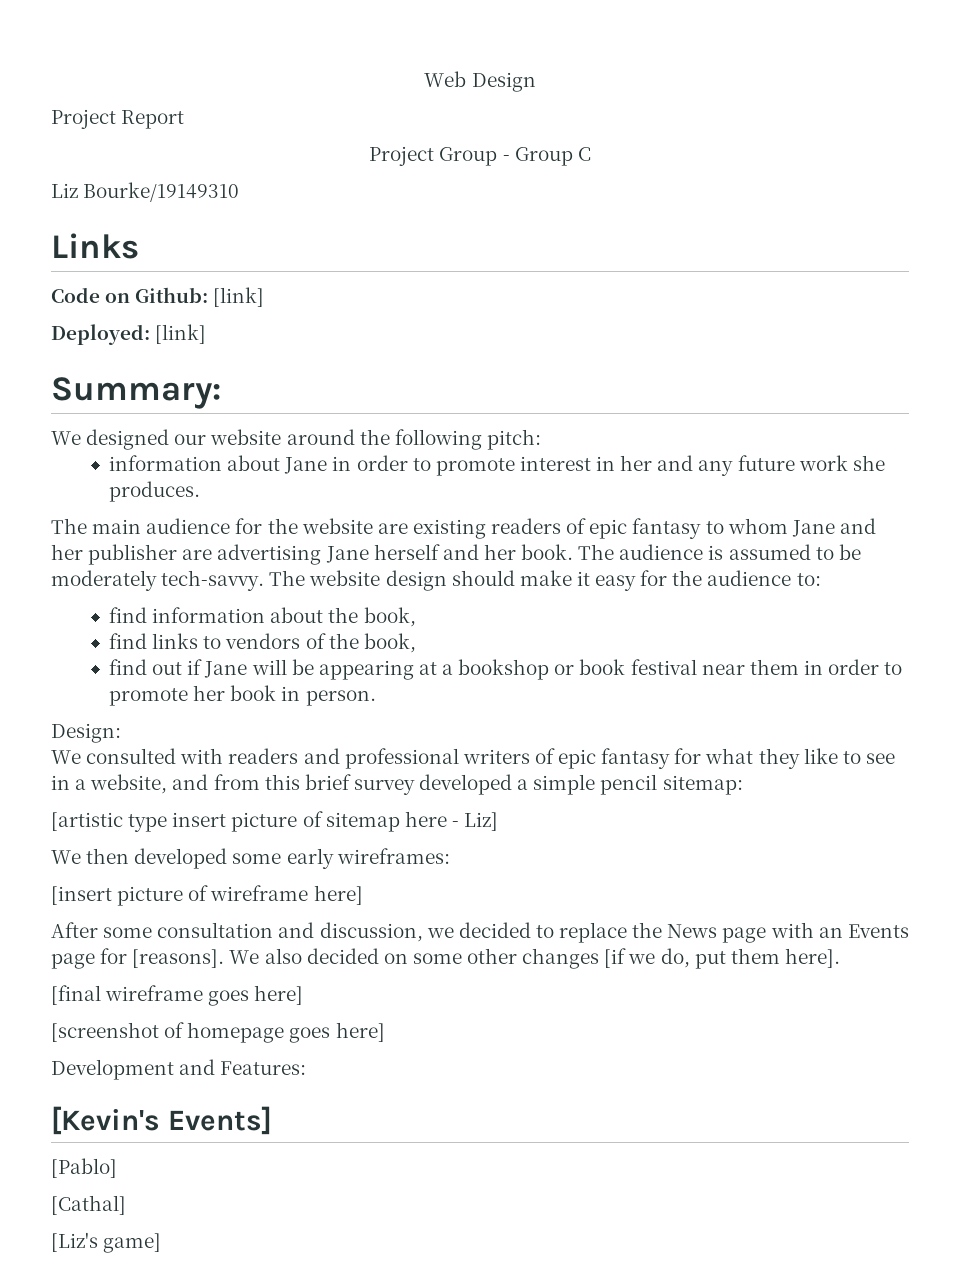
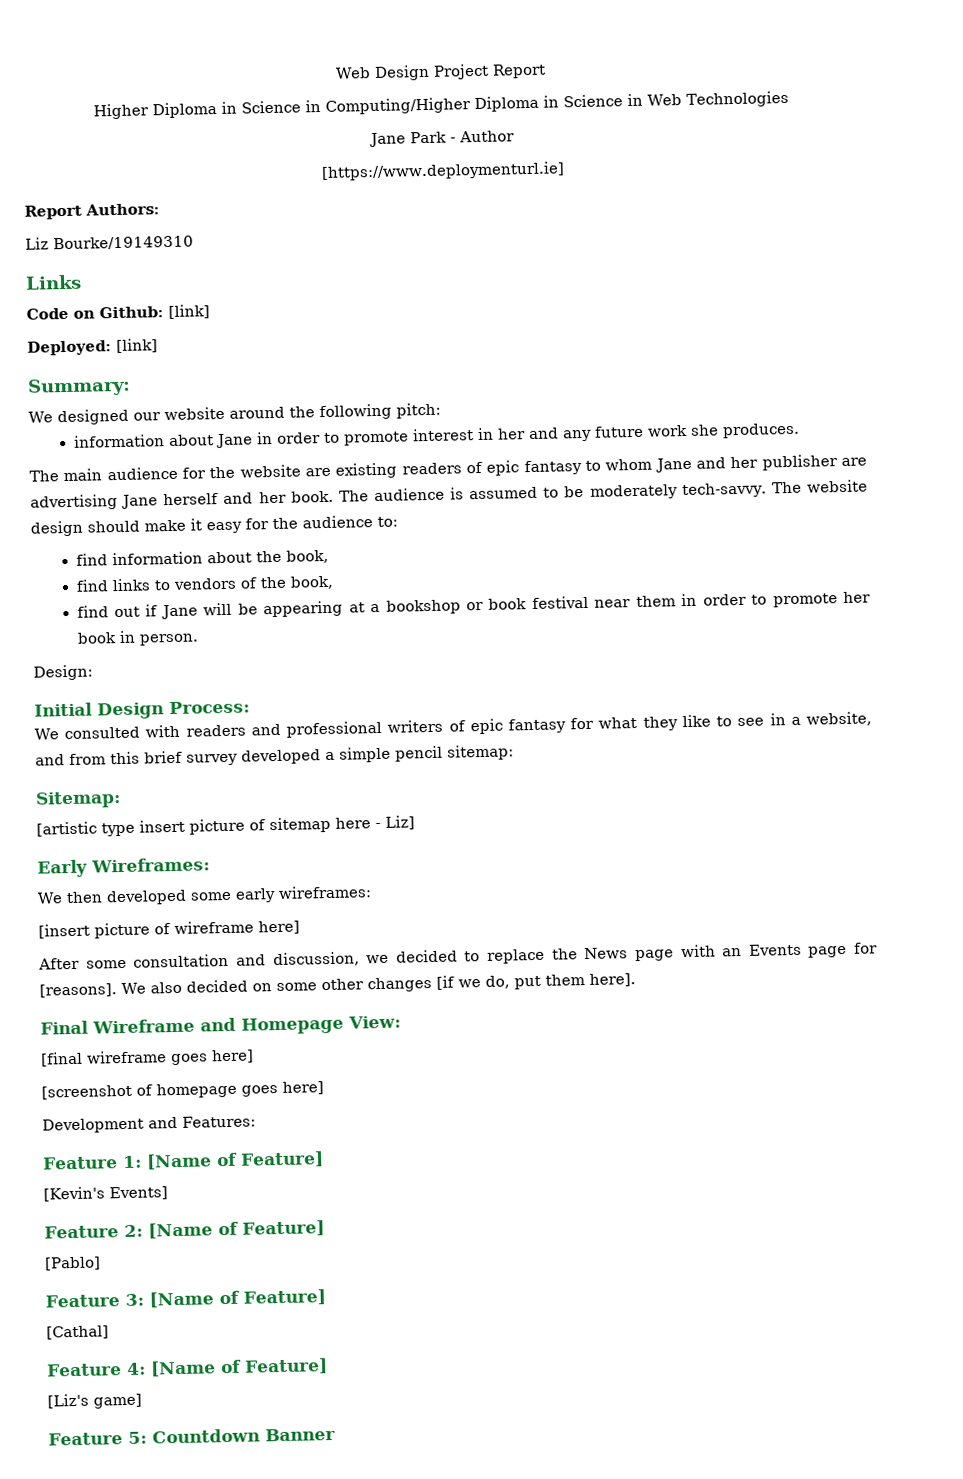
(536, 82) // -> (430, 72) none
[369,146,591,166] Project Group - Group C -> [93,90,789,120] [368,130,515,148] [320,161,565,182] [24,203,160,220] Higher Diploma in Science in Computing/Higher Diploma in Science in Web Technologies // Jane Park - Author // [https://www.deploymenturl.ie] // Report Authors:
(121, 733) none -> [34,700,250,720] // Initial Design Process:
(743, 785) none -> [35,791,121,809] // Sitemap:
(499, 821) none -> [37,857,210,878] // Early Wireframes:
(840, 958) none -> [40,1015,401,1035] // Final Wireframe and Homepage View:
[51,1106,272,1135] [51,1158,117,1178] [51,1195,126,1215] [51,1232,162,1253] [Kevin's Events] // [Pablo] // [Cathal] // [Liz's game] -> [43,1151,324,1170] [43,1186,168,1202] [44,1220,325,1239] [44,1256,101,1271] [45,1289,326,1308] [46,1325,109,1340] [47,1358,328,1377] [47,1393,142,1409] [48,1427,336,1446] Feature 1: [Name of Feature] // [Kevin's Events] // Feature 2: [Name of Feature] // [Pablo] // Feature 3: [Name of Feature] // [Cathal] // Feature 4: [Name of Feature] // [Liz's game] // Feature 5: Countdown Banner

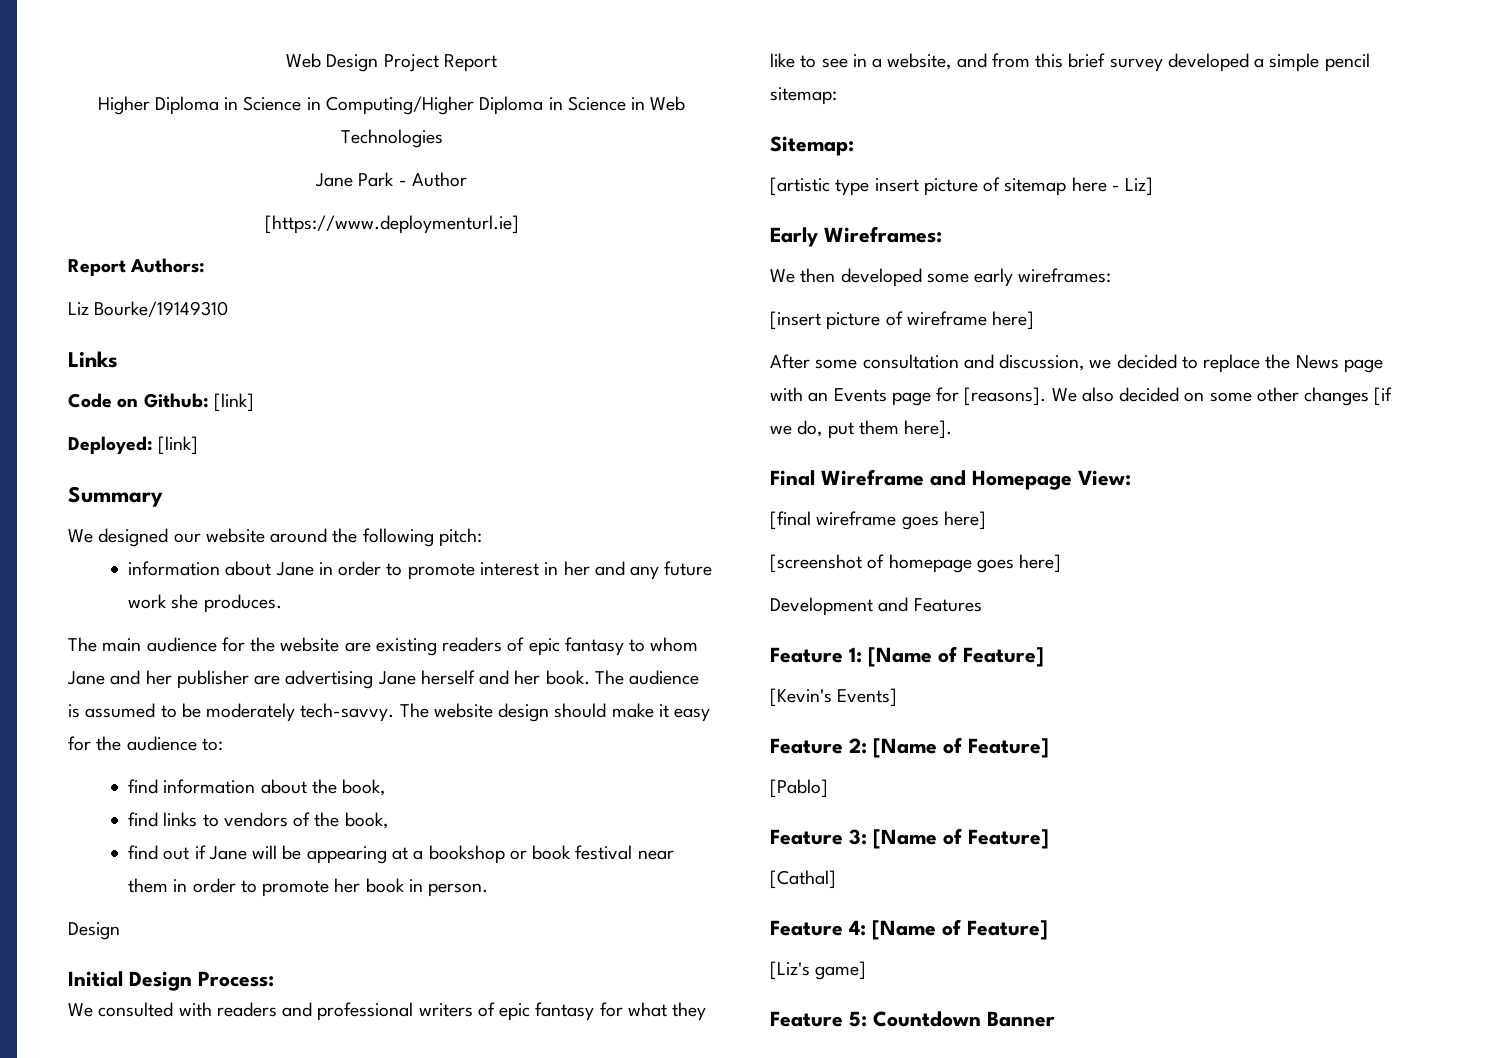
[27,377,131,397] Summary: -> [68,486,163,507] Summary
[33,664,93,681] Design: -> [68,922,120,940] Design
[182,1115,256,1128] Features: -> [913,598,982,612] Features

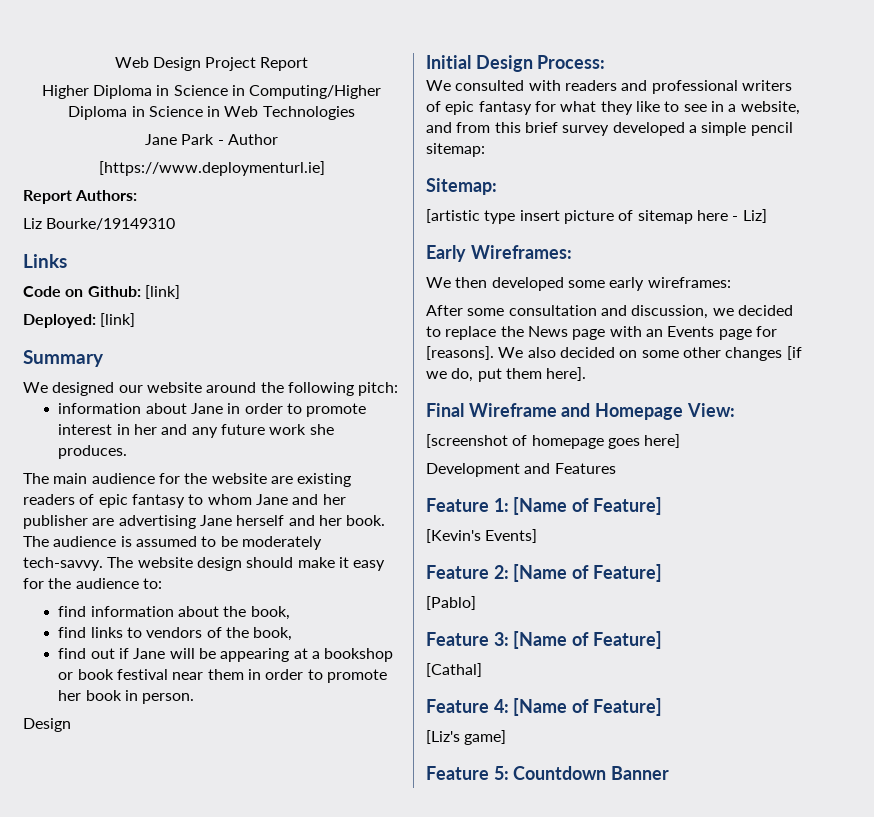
[770,311,1035,330] // [insert picture of wireframe here] -> (731, 282) none
[770,511,986,530] // [final wireframe goes here] -> (735, 410) none

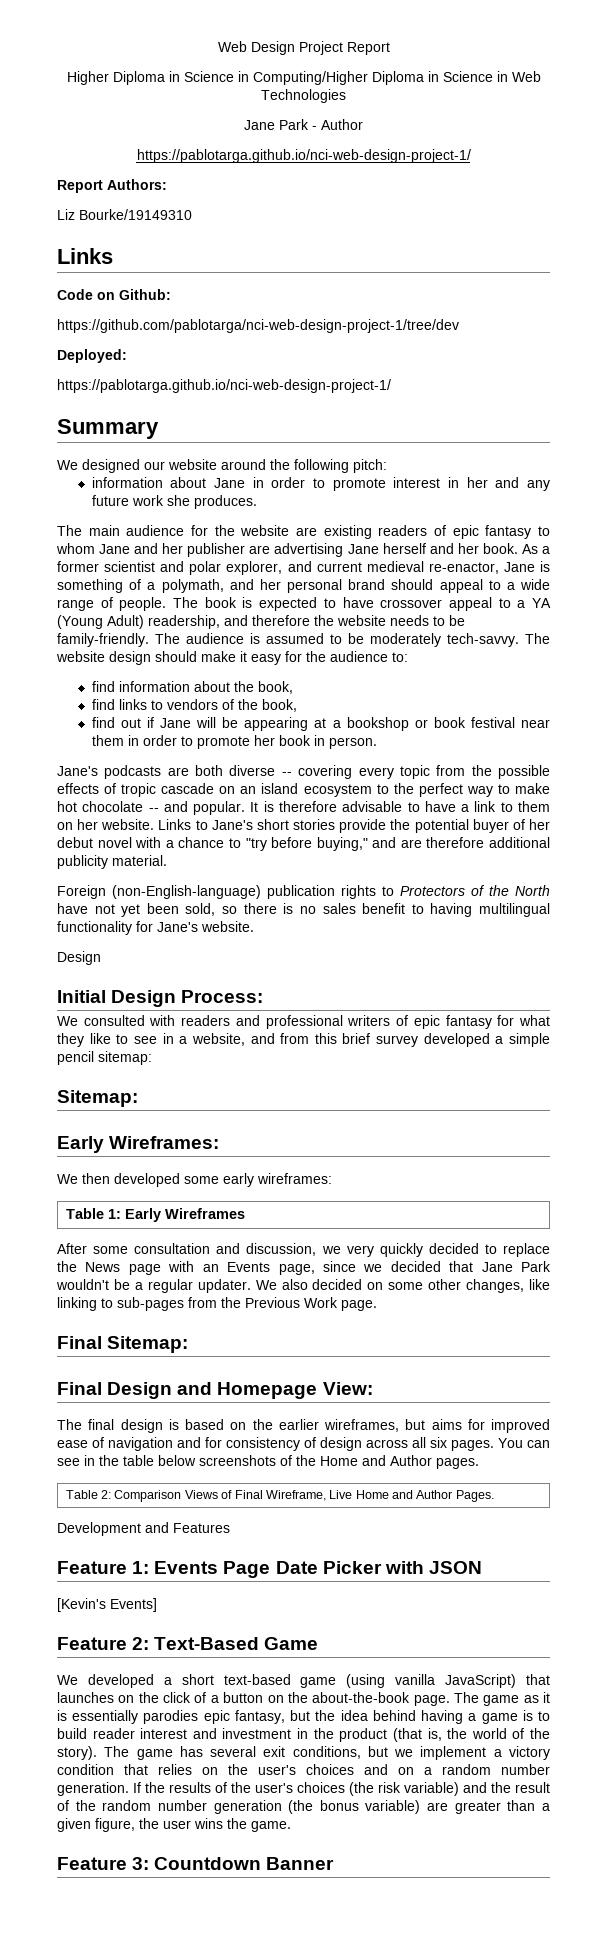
[98,161,325,176] [https://www.deploymenturl.ie] -> [136,149,471,163] https://pablotarga.github.io/nci-web-design-project-1/
[144,285,180,299] [link] -> [57,319,459,333] // https://github.com/pablotarga/nci-web-design-project-1/tree/dev
[100,313,136,327] [link] -> [57,379,391,393] // https://pablotarga.github.io/nci-web-design-project-1/
(386, 520) none -> [521,544,551,554] [57,561,550,575] [57,579,551,593] [57,597,551,611] [57,615,465,629] [57,633,149,647] As a former scientist and polar explorer, and current medieval re-enactor, Jane is something of a polymath, and her personal brand should appeal to a wide range of people. The book is expected to have crossover appeal to a YA (Young Adult) readership, and therefore the website needs to be family-friendly.
(195, 698) none -> [57,765,551,779] [57,783,550,797] [57,801,550,815] [57,819,550,833] [57,837,550,851] [57,855,167,869] [57,885,550,899] [57,903,551,917] [57,921,254,935] // Jane's podcasts are both diverse -- covering every topic from the possible effects of tropic cascade on an island ecosystem to the perfect way to make hot chocolate -- and popular. It is therefore advisable to have a link to them on her website. Links to Jane's short stories provide the potential buyer of her debut novel with a chance to "try before buying," and are therefore additional publicity material. // Foreign (non-English-language) publication rights to Protectors of the North have not yet been sold, so there is no sales benefit to having multilingual functionality for Jane's website.
[426,209,767,224] // [artistic type insert picture of sitemap here - Liz] -> (138, 1098) none
(731, 282) none -> [65,1208,245,1222] // Table 1: Early Wireframes
(734, 312) none -> [346,1243,423,1257] very quickly
[718,326,777,340] [426,346,494,360] page for [reasons]. -> [278,1261,552,1275] [56,1279,251,1293] page, since we decided that Jane Park wouldn't be a regular updater.
[725,346,802,361] [426,367,587,382] [426,403,735,420] [426,434,681,449] changes [if we do, put them here]. // Final Wireframe and Homepage View: // [screenshot of homepage goes here] -> [466,1279,550,1293] [57,1297,377,1311] [57,1336,189,1353] [57,1382,373,1399] [57,1419,550,1433] [57,1437,550,1451] [57,1455,479,1469] [65,1490,494,1502] changes, like linking to sub-pages from the Previous Work page. // Final Sitemap: // Final Design and Homepage View: // The final design is based on the earlier wireframes, but aims for improved ease of navigation and for consistency of design across all six pages. You can see in the table below screenshots of the Home and Author pages. // Table 2: Comparison Views of Final Wireframe, Live Home and Author Pages.
[513,497,662,515] [426,529,538,543] [426,564,662,582] [426,596,476,610] [426,631,662,649] [426,663,482,677] [426,698,662,716] [426,730,507,745] [426,766,509,780] [Name of Feature] // [Kevin's Events] // Feature 2: [Name of Feature] // [Pablo] // Feature 3: [Name of Feature] // [Cathal] // Feature 4: [Name of Feature] // [Liz's game] // Feature 5: -> [154,1561,482,1578] [57,1598,157,1612] [57,1637,319,1650] [57,1674,551,1688] [57,1692,550,1706] [57,1710,550,1724] [57,1728,551,1742] [57,1746,550,1760] [57,1764,550,1775] [57,1782,550,1796] [57,1800,550,1814] [57,1818,291,1832] [57,1857,150,1870] Events Page Date Picker with JSON // [Kevin's Events] // Feature 2: Text-Based Game // We developed a short text-based game (using vanilla JavaScript) that launches on the click of a button on the about-the-book page. The game as it is essentially parodies epic fantasy, but the idea behind having a game is to build reader interest and investment in the product (that is, the world of the story). The game has several exit conditions, but we implement a victory condition that relies on the user's choices and on a random number generation. If the results of the user's choices (the risk variable) and the result of the random number generation (the bonus variable) are greater than a given figure, the user wins the game. // Feature 3:

